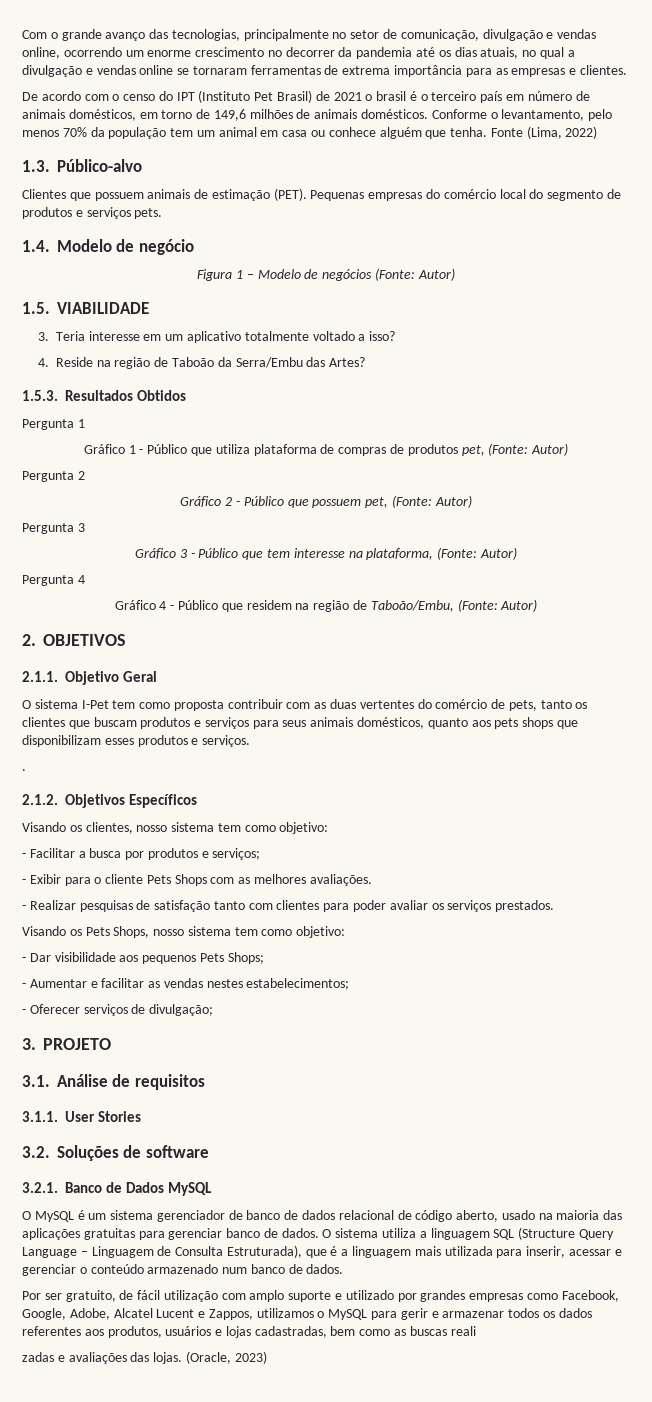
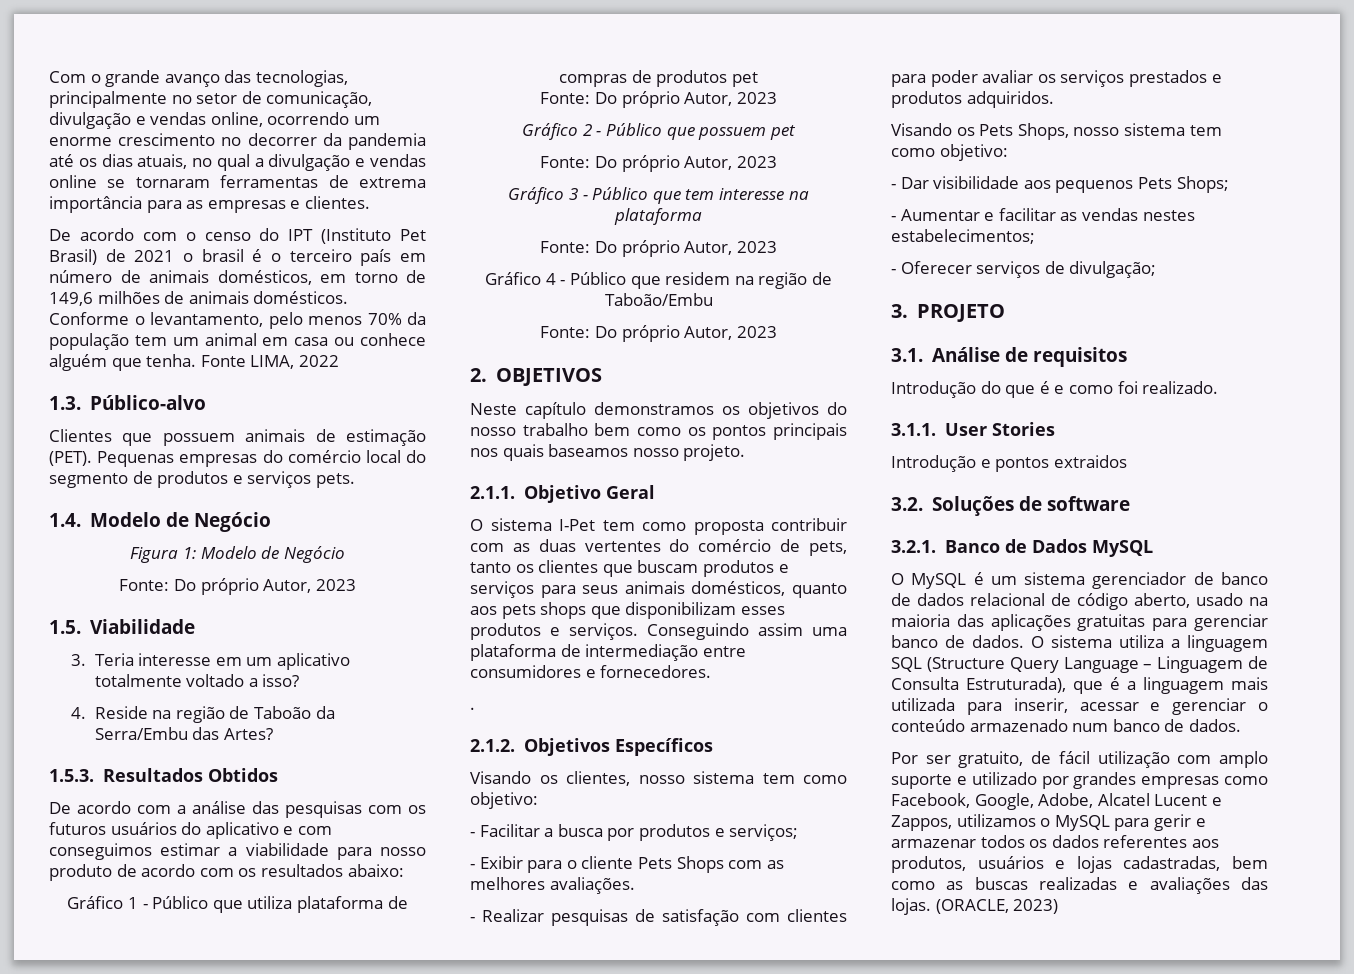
[526,126,598,139] (Lima, 2022) -> [250,355,339,369] LIMA, 2022
[138,239,194,255] negócio -> [193,512,271,532] Negócio
[236,268,455,281] 1 – Modelo de negócios (Fonte: Autor) -> [182,546,345,563] [119,578,356,595] 1: Modelo de Negócio // Fonte: Do próprio Autor, 2023
[57,302,149,314] VIABILIDADE -> [89,619,195,634] Viabilidade
[22,419,85,430] Pergunta 1 -> [49,801,426,818] [49,822,332,839] [49,843,426,860] [49,864,404,881] De acordo com a análise das pesquisas com os futuros usuários do aplicativo e com conseguimos estimar a viabilidade para nosso produto de acordo com os resultados abaixo:
[461,443,569,456] [22,471,85,482] pet, (Fonte: Autor) // Pergunta 2 -> [731,72,758,87] [540,91,777,108] pet // Fonte: Do próprio Autor, 2023
[365,495,472,508] [22,523,85,534] pet, (Fonte: Autor) // Pergunta 3 -> [769,125,796,140] [540,155,777,172] pet // Fonte: Do próprio Autor, 2023
[366,547,517,560] [22,575,85,586] plataforma, (Fonte: Autor) // Pergunta 4 -> [614,208,702,225] [540,240,777,257] plataforma // Fonte: Do próprio Autor, 2023
[370,599,538,612] [22,634,126,646] Taboão/Embu, (Fonte: Autor) // 2. OBJETIVOS -> [604,293,713,306] [540,325,777,342] [470,368,602,386] [470,402,847,419] [470,423,847,440] [470,444,746,461] Taboão/Embu // Fonte: Do próprio Autor, 2023 // 2. OBJETIVOS // Neste capítulo demonstramos os objetivos do nosso trabalho bem como os pontos principais nos quais baseamos nosso projeto.
(251, 741) none -> [647,623,847,640] [470,644,746,661] [470,665,712,678] Conseguindo assim uma plataforma de intermediação entre consumidores e fornecedores.
[213,901,245,910] tanto -> (739, 917) none
[495,900,555,912] prestados. -> [1128,70,1222,87] [891,91,1054,108] prestados e produtos adquiridos.
(205, 1082) none -> [891,381,1219,398] // Introdução do que é e como foi realizado.
(142, 1116) none -> [891,455,1127,472] // Introdução e pontos extraidos
[450,1326,476,1336] [22,1352,54,1362] reali // zadas -> [1039,877,1117,890] realizadas
[185,1351,231,1364] (Oracle, -> [935,899,1009,914] (ORACLE,

